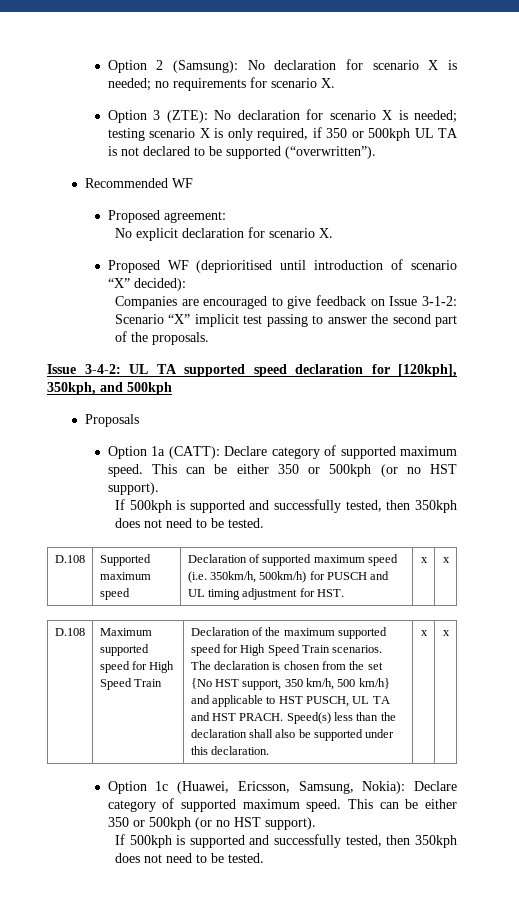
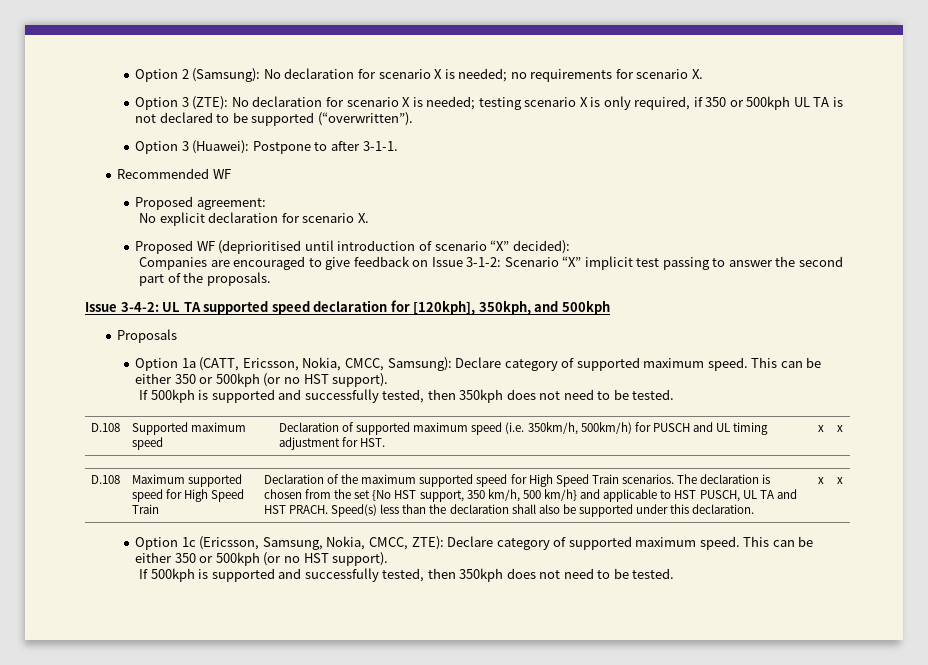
(376, 152) none -> [135,140,398,154] // Option 3 (Huawei): Postpone to after 3-1-1.
[168,446,220,459] (CATT): -> [199,357,452,371] (CATT, Ericsson, Nokia, CMCC, Samsung):
[177,781,406,794] (Huawei, Ericsson, Samsung, Nokia): -> [199,536,444,550] (Ericsson, Samsung, Nokia, CMCC, ZTE):

